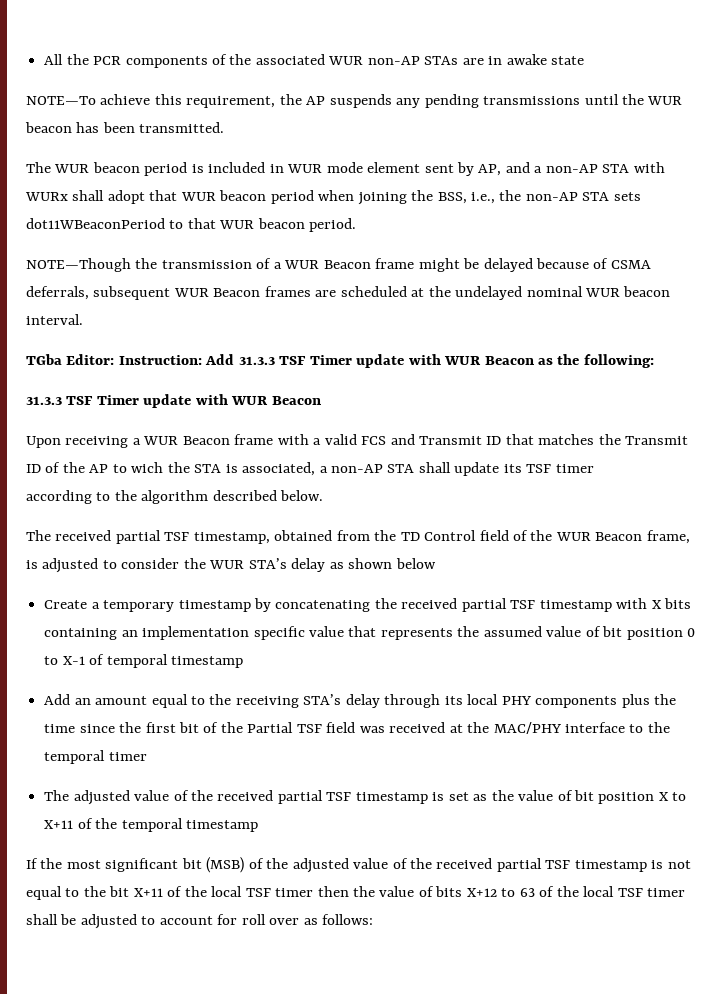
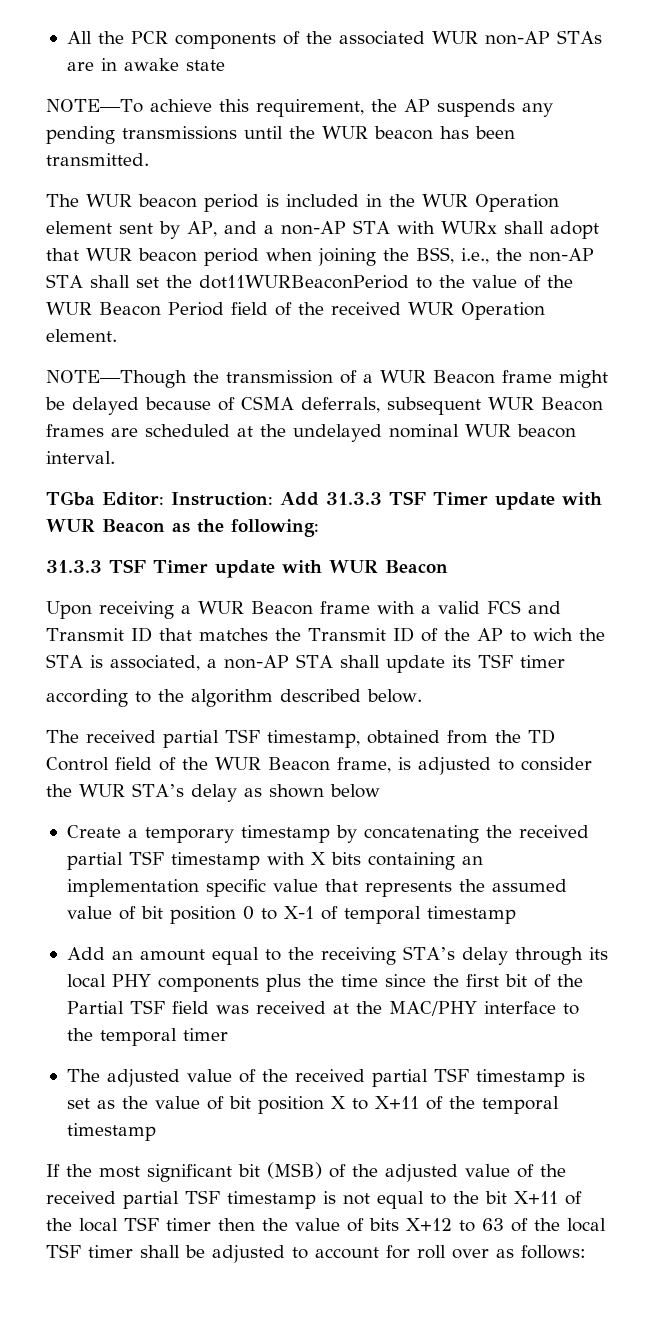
[287,162,363,173] WUR mode -> [389,194,559,212] the WUR Operation
[613,192,641,201] [26,218,357,232] sets dot11WBeaconPeriod to that WUR beacon period. -> [89,275,573,289] [46,302,545,320] [46,329,117,342] shall set the dot11WURBeaconPeriod to the value of the WUR Beacon Period field of the received WUR Operation element.

